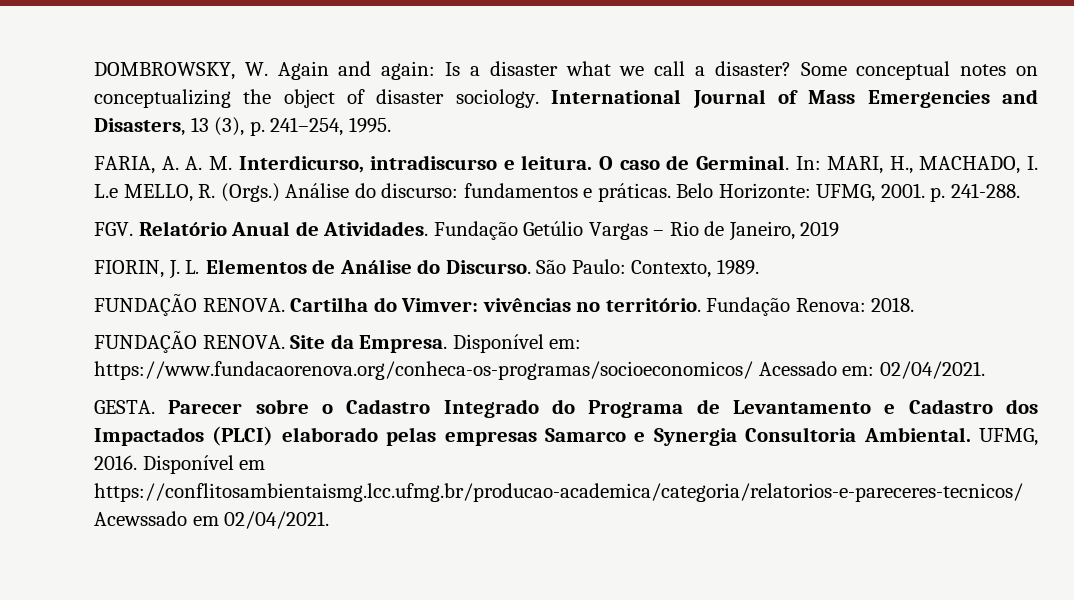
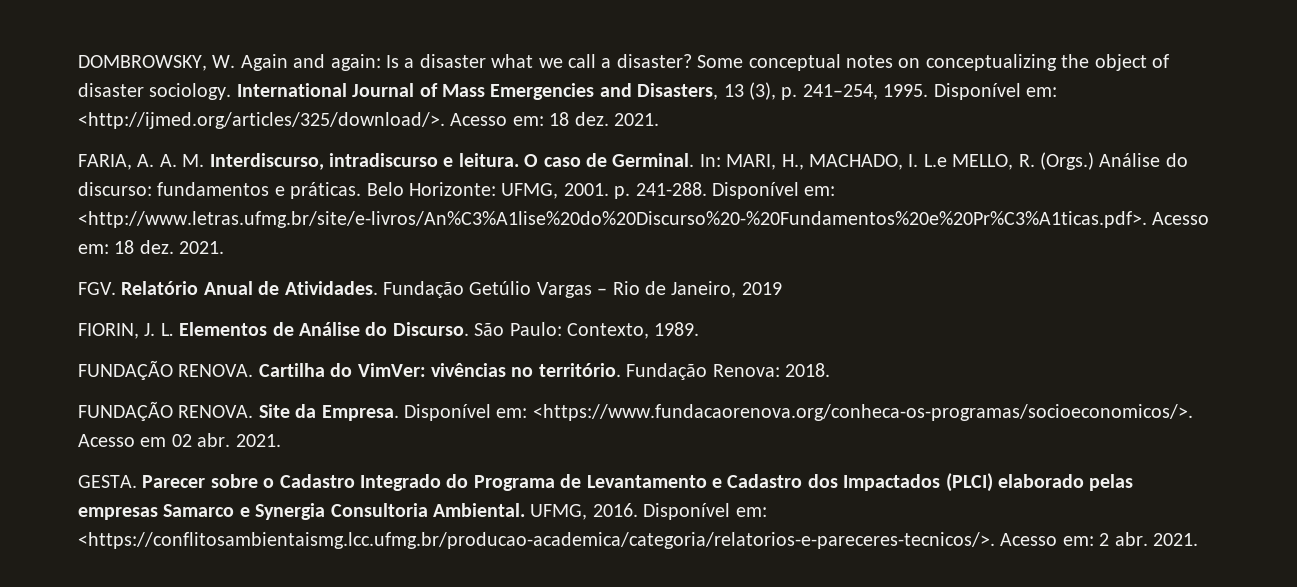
(391, 125) none -> [933,83,1057,100] [78,112,659,129] Disponível em: <http://ijmed.org/articles/325/download/>. Acesso em: 18 dez. 2021.
[238,155,364,173] Interdicurso, -> [209,153,324,170] Interdiscurso,
(1021, 190) none -> [711,182,836,199] [78,211,1210,228] [78,240,225,254] Disponível em: <http://www.letras.ufmg.br/site/e-livros/An%C3%A1lise%20do%20Discurso%20-%20Fundamentos%20e%20Pr%C3%A1ticas.pdf>. Acesso em: 18 dez. 2021.
[401,298,479,312] Vimver: -> [357,363,426,377] VimVer:
[94,361,985,380] https://www.fundacaorenova.org/conheca-os-programas/socioeconomicos/ Acessado em: 02/04/2021. -> [532,404,1193,421] [78,433,281,447] <https://www.fundacaorenova.org/conheca-os-programas/socioeconomicos/>. Acesso em 02 abr. 2021.
[239,460,266,470] [94,483,1023,502] [94,511,330,529] em https://conflitosambientaismg.lcc.ufmg.br/producao-academica/categoria/relatorios-e-pareceres-tecnicos/ Acewssado em 02/04/2021. -> [735,507,767,517] [78,532,1198,549] em: <https://conflitosambientaismg.lcc.ufmg.br/producao-academica/categoria/relatorios-e-pareceres-tecnicos/>. Acesso em: 2 abr. 2021.

